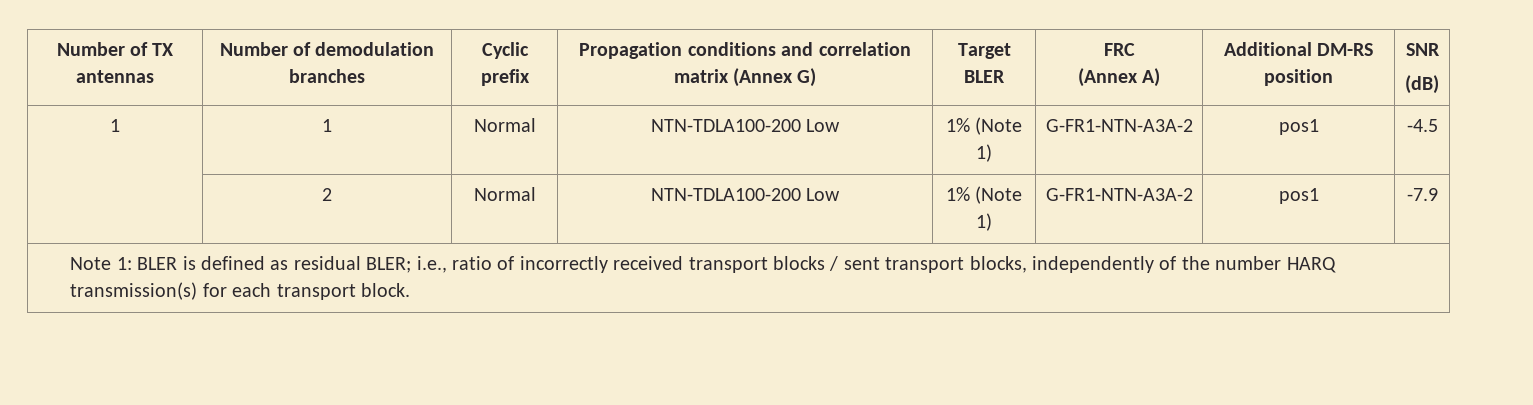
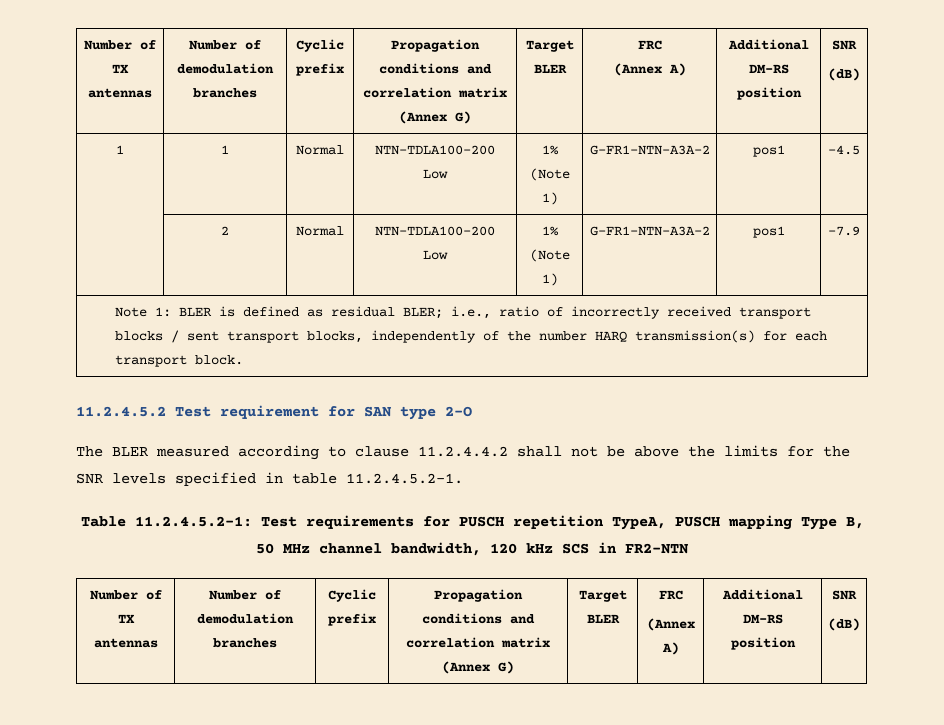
(411, 290) none -> [76,405,472,420] [76,445,850,460] [76,472,463,486] [80,515,864,530] [256,542,689,556] [89,590,162,600] [117,614,135,623] [93,638,158,648] [209,590,281,600] [197,613,294,624] [213,638,277,648] [328,589,376,602] [328,613,376,626] [434,589,523,602] [422,613,535,624] [406,637,550,648] [442,661,514,674] [578,590,627,602] [586,614,620,623] [658,590,683,600] [646,618,695,631] [661,642,679,655] [721,589,803,600] [742,614,783,624] [730,637,796,650] [832,590,857,600] [828,618,860,631] // 11.2.4.5.2 Test requirement for SAN type 2-O // The BLER measured according to clause 11.2.4.4.2 shall not be above the limits for the SNR levels specified in table 11.2.4.5.2-1. // Table 11.2.4.5.2-1: Test requirements for PUSCH repetition TypeA, PUSCH mapping Type B, 50 MHz channel bandwidth, 120 kHz SCS in FR2-NTN // Number of TX antennas | Number of demodulation branches | Cyclic prefix | Propagation conditions and correlation matrix (Annex G) | Target BLER | FRC // (Annex A) | Additional DM-RS position | SNR // (dB)

